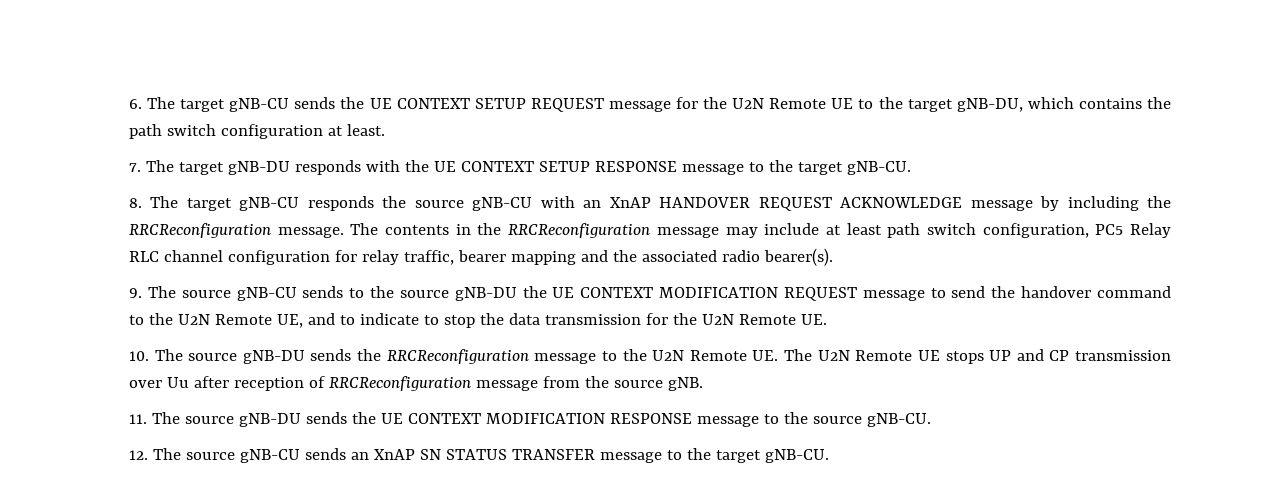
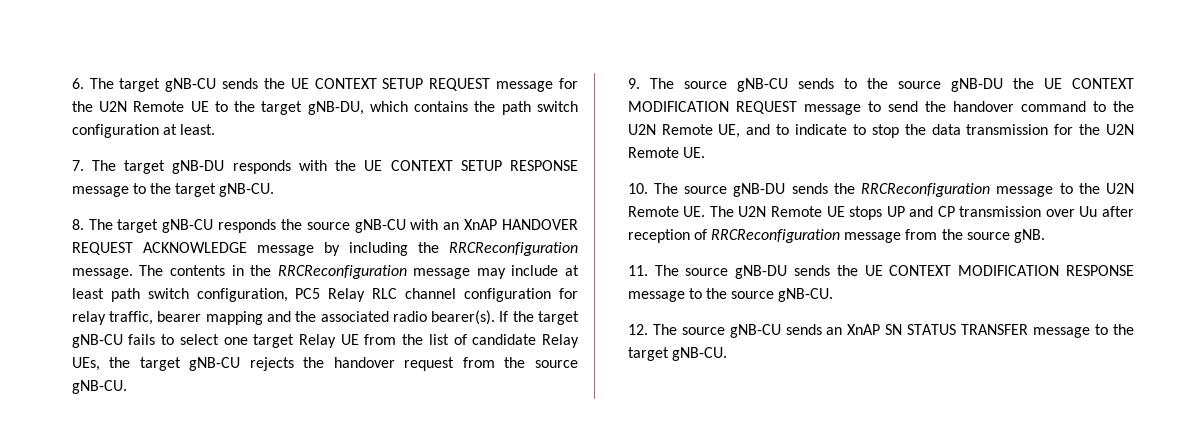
(833, 257) none -> [499,311,580,325] [71,334,580,348] [71,357,578,371] [71,380,127,394] If the target gNB-CU fails to select one target Relay UE from the list of candidate Relay UEs, the target gNB-CU rejects the handover request from the source gNB-CU.

